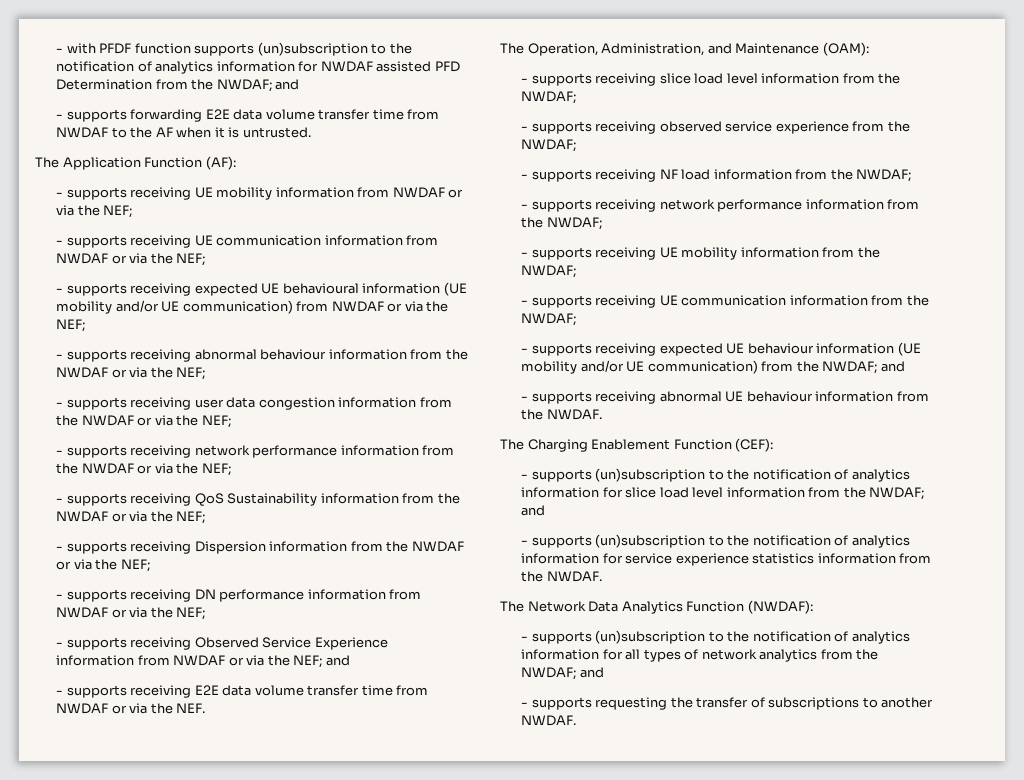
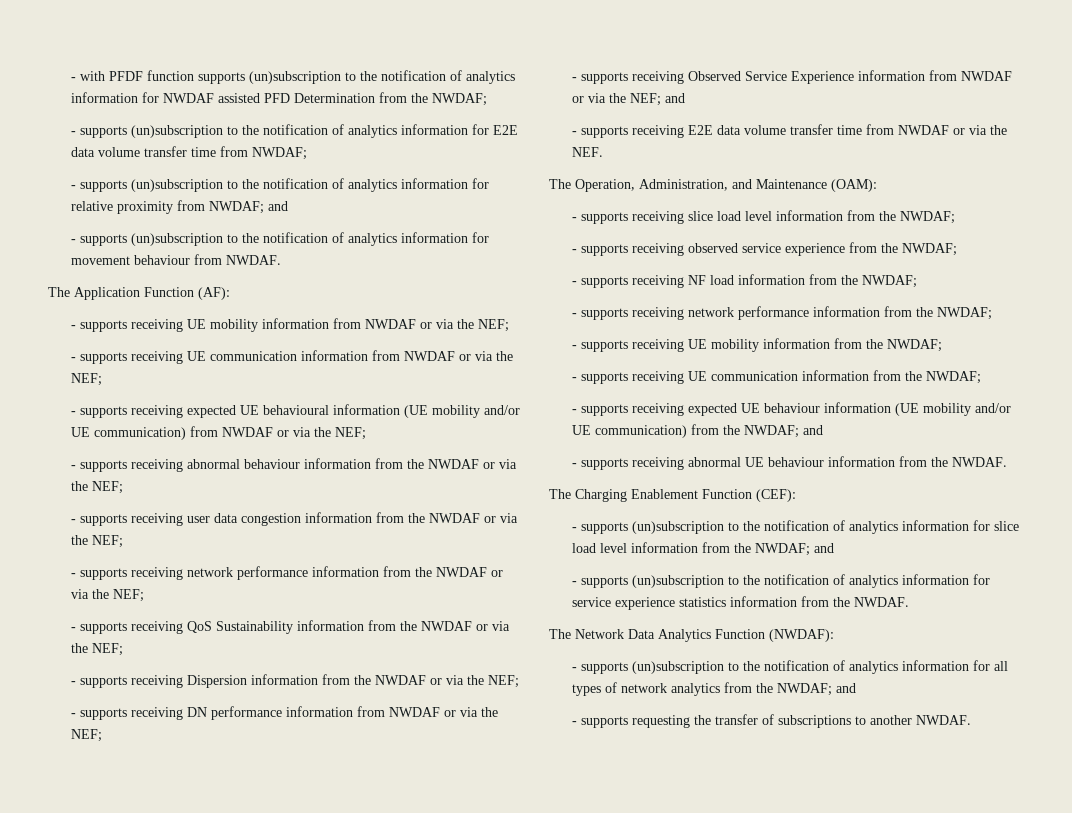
[275,79,300,90] [56,109,440,122] [56,127,311,138] and // - supports forwarding E2E data volume transfer time from NWDAF to the AF when it is untrusted. -> [71,124,519,138] [71,146,308,160] [71,178,490,192] [71,200,289,214] [71,232,490,246] [71,254,282,265] // - supports (un)subscription to the notification of analytics information for E2E data volume transfer time from NWDAF; // - supports (un)subscription to the notification of analytics information for relative proximity from NWDAF; and // - supports (un)subscription to the notification of analytics information for movement behaviour from NWDAF.

